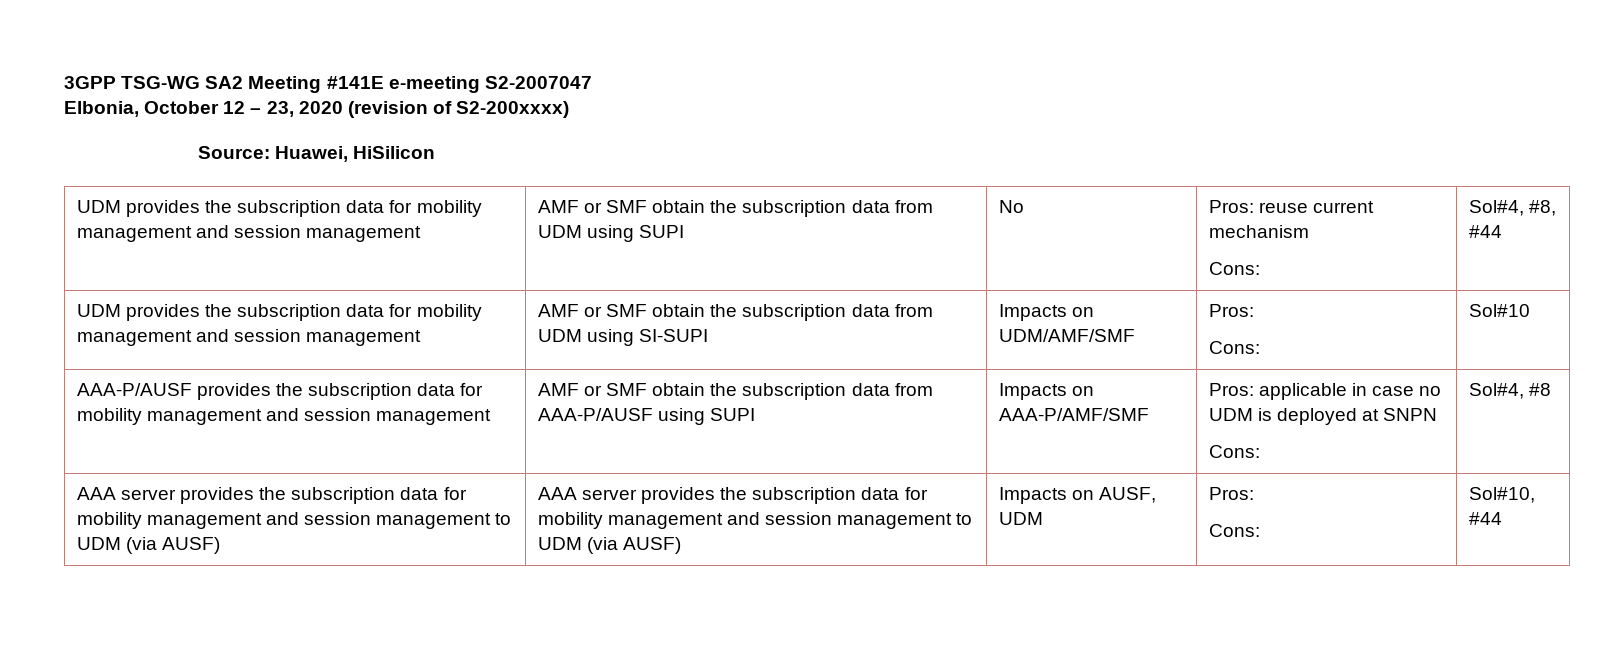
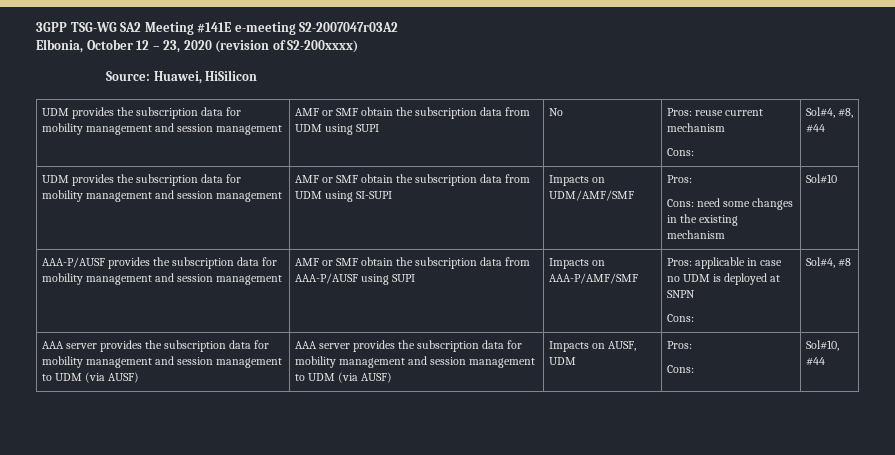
[484,76,592,89] S2-2007047 -> [299,22,399,32] S2-2007047r03A2
(1260, 347) none -> [696,198,793,210] [666,214,738,226] [666,230,725,239] need some changes in the existing mechanism

